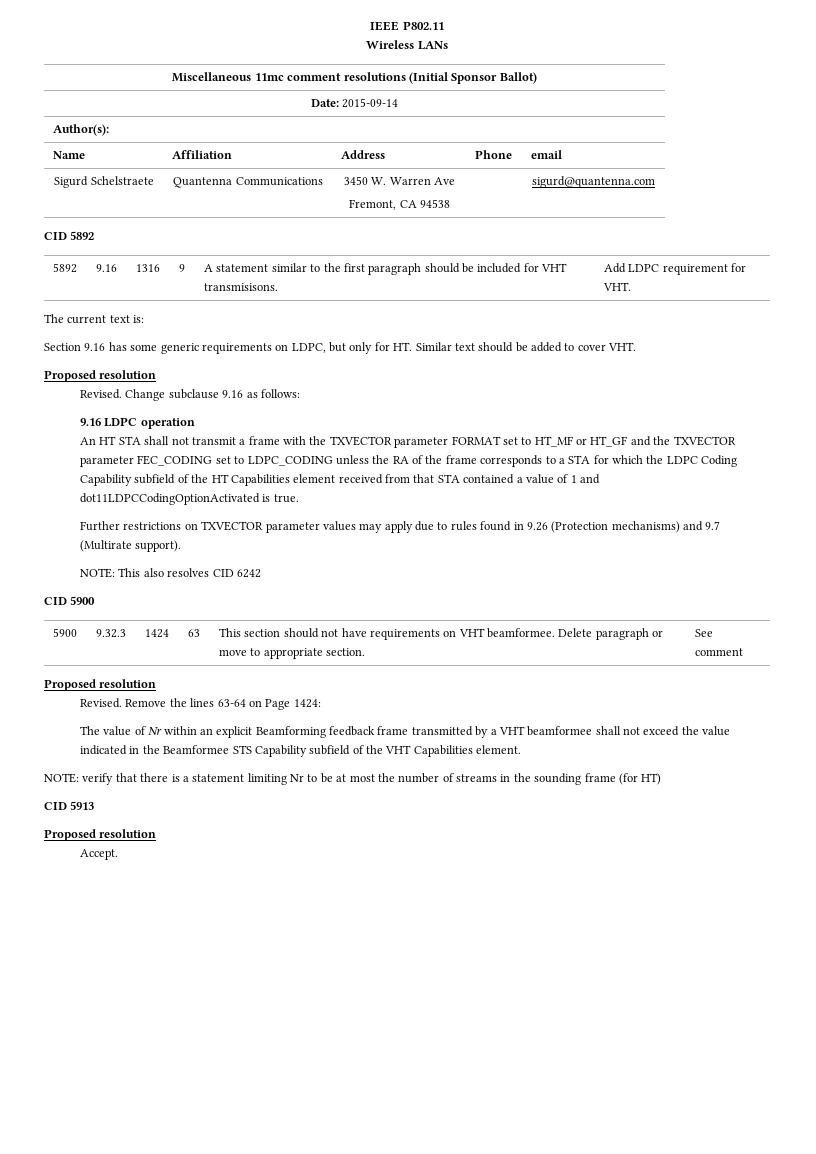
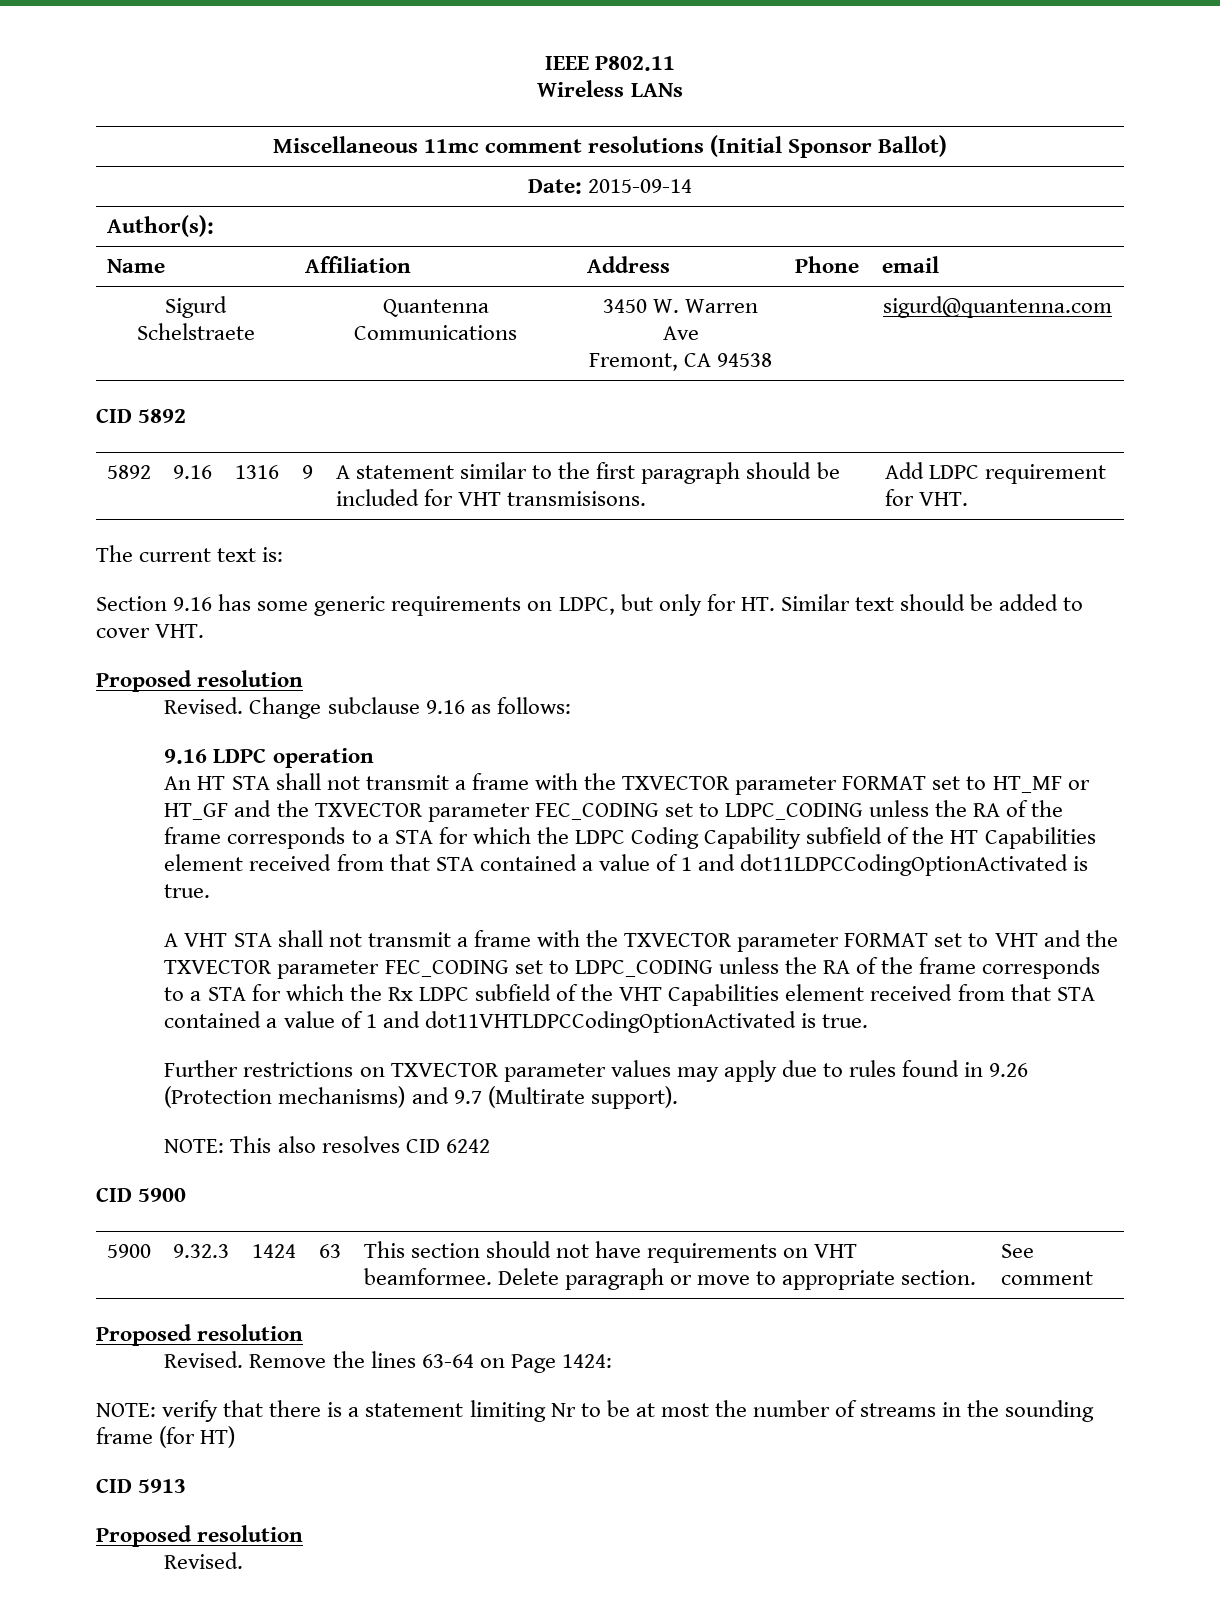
(299, 498) none -> [164,930,1118,952] [164,957,1101,979] [164,984,1095,1006] [164,1011,868,1033] // A VHT STA shall not transmit a frame with the TXVECTOR parameter FORMAT set to VHT and the TXVECTOR parameter FEC_CODING set to LDPC_CODING unless the RA of the frame corresponds to a STA for which the Rx LDPC subfield of the VHT Capabilities element received from that STA contained a value of 1 and dot11VHTLDPCCodingOptionActivated is true.
[80,726,731,738] [80,745,522,757] // The value of Nr within an explicit Beamforming feedback frame transmitted by a VHT beamformee shall not exceed the value indicated in the Beamformee STS Capability subfield of the VHT Capabilities element. -> (612, 1361) none
[80,849,119,860] Accept. -> [164,1552,244,1569] Revised.

